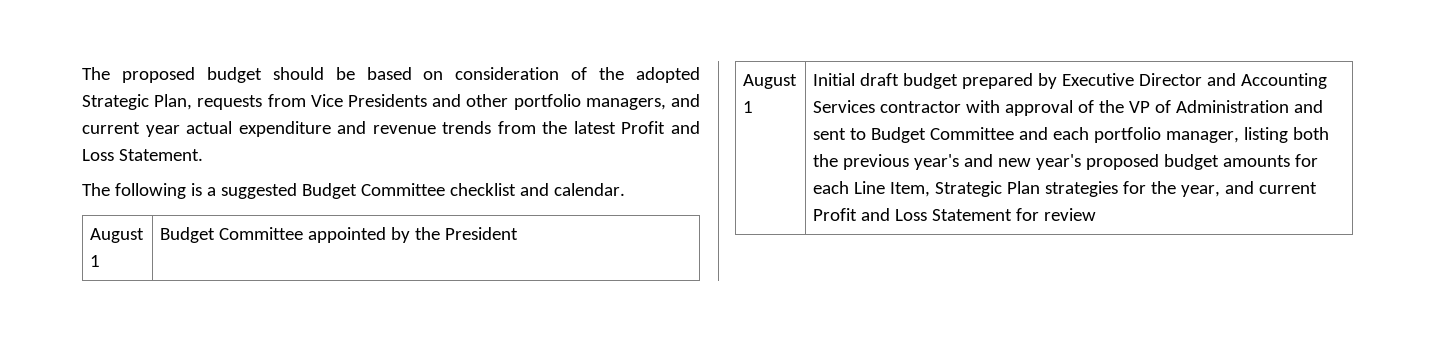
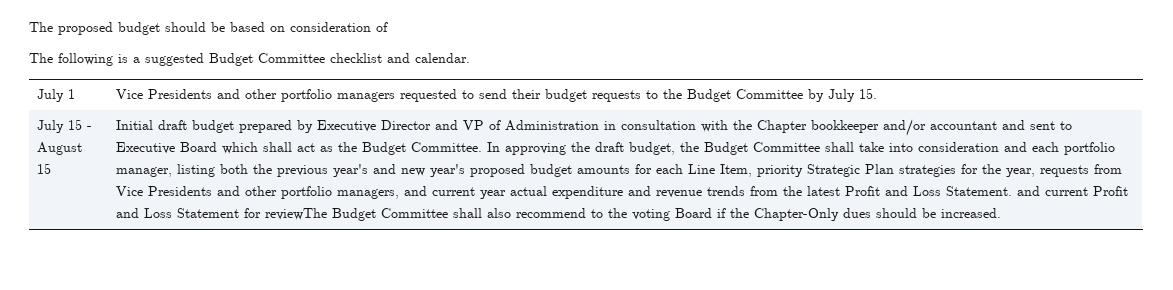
[599,67,700,83] [82,94,193,110] the adopted Strategic Plan, -> [29,53,470,66] [37,89,76,102] [116,88,878,102] [37,119,93,133] [37,142,83,155] [37,163,52,174] [116,119,1073,136] [116,142,1116,155] [116,164,1036,177] // The following is a suggested Budget Committee checklist and calendar. // July 1 | Vice Presidents and other portfolio managers requested to send their budget requests to the Budget Committee by July 15. // July 15 - August 15 | Initial draft budget prepared by Executive Director and VP of Administration in consultation with the Chapter bookkeeper and/or accountant and sent to Executive Board which shall act as the Budget Committee. In approving the draft budget, the Budget Committee shall take into consideration and each portfolio manager, listing both the previous year's and new year's proposed budget amounts for each Line Item, priority Strategic Plan strategies for the year,
[82,183,625,199] [89,228,144,243] [89,255,100,267] [159,227,518,243] [742,74,797,89] [742,101,753,113] [812,73,1327,89] [812,100,1323,116] [812,127,1329,143] [812,154,1318,170] [812,181,1220,197] // The following is a suggested Budget Committee checklist and calendar. // August 1 | Budget Committee appointed by the President // August 1 | Initial draft budget prepared by Executive Director and Accounting Services contractor with approval of the VP of Administration and sent to Budget Committee and each portfolio manager, listing both the previous year's and new year's proposed budget amounts for each Line Item, Strategic Plan strategies for the year, -> (1013, 191) none
[1043,208,1096,221] review -> [265,208,1002,221] reviewThe Budget Committee shall also recommend to the voting Board if the Chapter-Only dues should be increased.

